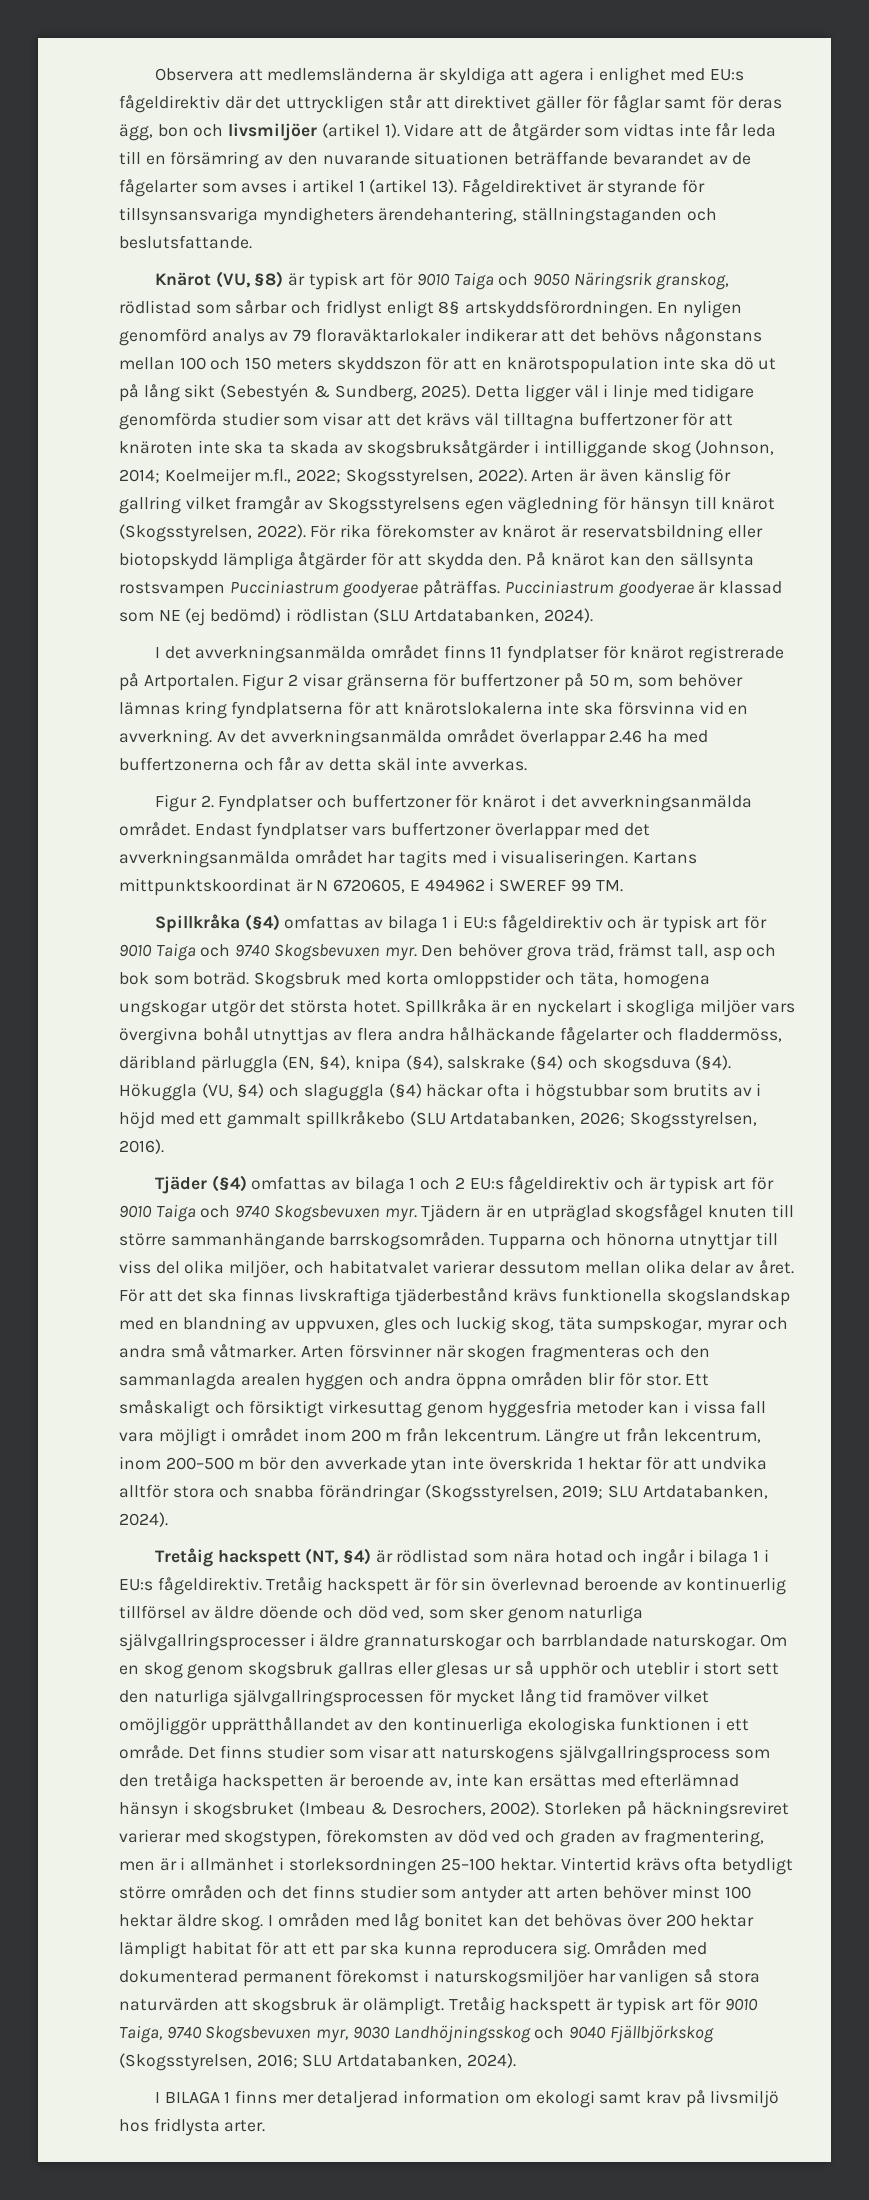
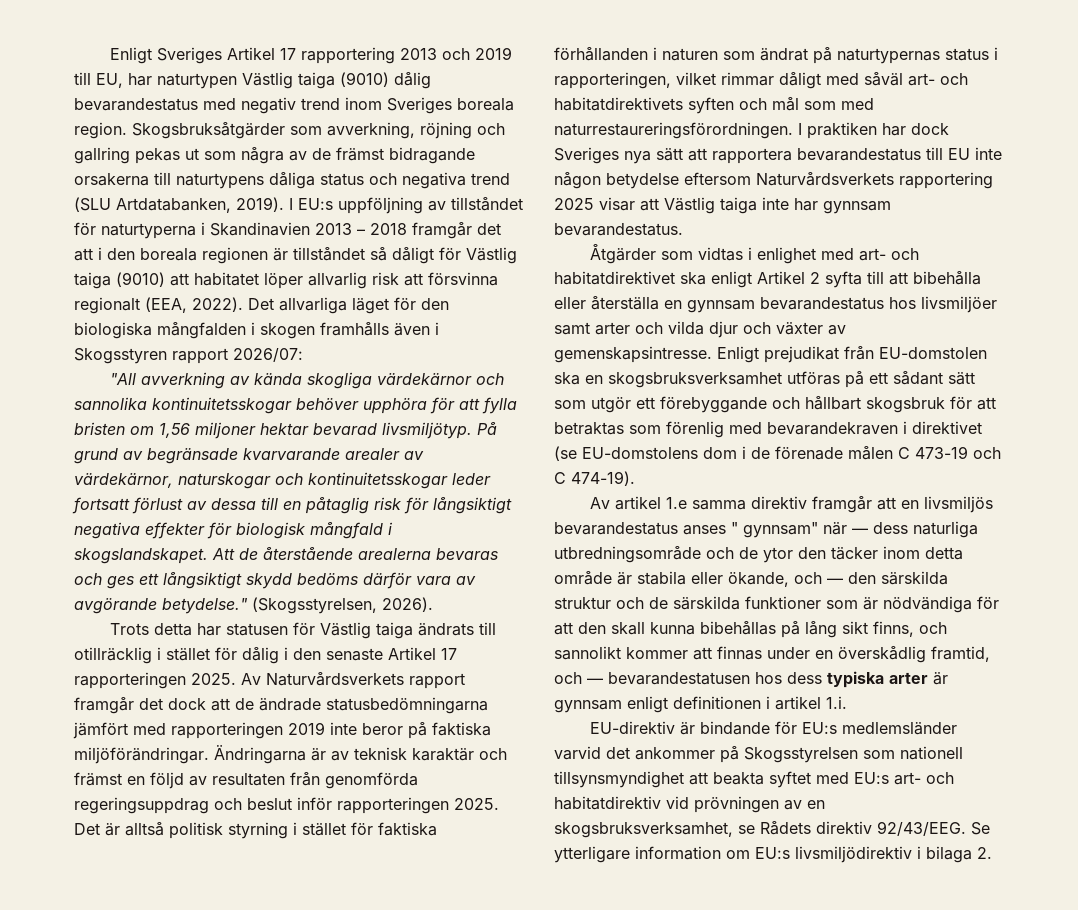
[154,67,745,85] [119,95,782,113] [119,123,777,141] [119,151,752,169] [119,179,705,197] [119,207,717,225] [119,235,252,249] [154,271,730,290] [119,300,742,318] [119,328,762,346] [119,356,777,374] [119,383,755,402] [119,412,733,430] [119,440,775,458] [119,468,732,486] [119,496,776,514] [119,524,763,542] [119,552,754,570] [119,580,783,598] [119,608,593,626] [154,645,785,663] [119,673,743,691] [119,701,749,719] [119,729,708,747] [119,757,528,771] [154,794,753,812] [119,822,651,840] [119,850,698,868] [119,878,623,896] [154,914,768,933] [119,943,777,961] [119,971,710,989] [119,999,795,1017] [119,1027,782,1045] [119,1055,732,1073] [119,1083,762,1101] [119,1111,757,1129] [119,1139,164,1154] [154,1175,774,1194] [119,1204,794,1222] [119,1232,779,1250] [119,1260,794,1278] [119,1288,790,1306] [119,1316,788,1334] [119,1344,710,1362] [119,1372,710,1390] [119,1400,767,1418] [119,1428,761,1446] [119,1456,768,1474] [119,1484,768,1502] [119,1512,168,1527] [154,1548,769,1567] [119,1577,787,1595] [119,1605,644,1623] [119,1633,788,1651] [119,1661,780,1679] [119,1689,709,1707] [119,1717,749,1735] [119,1745,770,1763] [119,1773,740,1791] [119,1801,789,1819] [119,1829,765,1847] [119,1857,793,1875] [119,1885,751,1903] [119,1913,755,1931] [119,1941,707,1959] [119,1969,760,1987] [119,1997,758,2015] [119,2025,714,2043] [119,2053,516,2071] [154,2090,780,2108] [119,2118,266,2136] Observera att medlemsländerna är skyldiga att agera i enlighet med EU:s fågeldirektiv där det uttryckligen står att direktivet gäller för fåglar samt för deras ägg, bon och livsmiljöer (artikel 1). Vidare att de åtgärder som vidtas inte får leda till en försämring av den nuvarande situationen beträffande bevarandet av de fågelarter som avses i artikel 1 (artikel 13). Fågeldirektivet är styrande för tillsynsansvariga myndigheters ärendehantering, ställningstaganden och beslutsfattande. // Knärot (VU, §8) är typisk art för 9010 Taiga och 9050 Näringsrik granskog, rödlistad som sårbar och fridlyst enligt 8§ artskyddsförordningen. En nyligen genomförd analys av 79 floraväktarlokaler indikerar att det behövs någonstans mellan 100 och 150 meters skyddszon för att en knärotspopulation inte ska dö ut på lång sikt (Sebestyén & Sundberg, 2025). Detta ligger väl i linje med tidigare genomförda studier som visar att det krävs väl tilltagna buffertzoner för att knäroten inte ska ta skada av skogsbruksåtgärder i intilliggande skog (Johnson, 2014; Koelmeijer m.fl., 2022; Skogsstyrelsen, 2022). Arten är även känslig för gallring vilket framgår av Skogsstyrelsens egen vägledning för hänsyn till knärot (Skogsstyrelsen, 2022). För rika förekomster av knärot är reservatsbildning eller biotopskydd lämpliga åtgärder för att skydda den. På knärot kan den sällsynta rostsvampen Pucciniastrum goodyerae påträffas. Pucciniastrum goodyerae är klassad som NE (ej bedömd) i rödlistan (SLU Artdatabanken, 2024). // I det avverkningsanmälda området finns 11 fyndplatser för knärot registrerade på Artportalen. Figur 2 visar gränserna för buffertzoner på 50 m, som behöver lämnas kring fyndplatserna för att knärotslokalerna inte ska försvinna vid en avverkning. Av det avverkningsanmälda området överlappar 2.46 ha med buffertzonerna och får av detta skäl inte avverkas. // Figur 2. Fyndplatser och buffertzoner för knärot i det avverkningsanmälda området. Endast fyndplatser vars buffertzoner överlappar med det avverkningsanmälda området har tagits med i visualiseringen. Kartans mittpunktskoordinat är N 6720605, E 494962 i SWEREF 99 TM. // Spillkråka (§4) omfattas av bilaga 1 i EU:s fågeldirektiv och är typisk art för 9010 Taiga och 9740 Skogsbevuxen myr. Den behöver grova träd, främst tall, asp och bok som boträd. Skogsbruk med korta omloppstider och täta, homogena ungskogar utgör det största hotet. Spillkråka är en nyckelart i skogliga miljöer vars övergivna bohål utnyttjas av flera andra hålhäckande fågelarter och fladdermöss, däribland pärluggla (EN, §4), knipa (§4), salskrake (§4) och skogsduva (§4). Hökuggla (VU, §4) och slaguggla (§4) häckar ofta i högstubbar som brutits av i höjd med ett gammalt spillkråkebo (SLU Artdatabanken, 2026; Skogsstyrelsen, 2016). // Tjäder (§4) omfattas av bilaga 1 och 2 EU:s fågeldirektiv och är typisk art för 9010 Taiga och 9740 Skogsbevuxen myr. Tjädern är en utpräglad skogsfågel knuten till större sammanhängande barrskogsområden. Tupparna och hönorna utnyttjar till viss del olika miljöer, och habitatvalet varierar dessutom mellan olika delar av året. För att det ska finnas livskraftiga tjäderbestånd krävs funktionella skogslandskap med en blandning av uppvuxen, gles och luckig skog, täta sumpskogar, myrar och andra små våtmarker. Arten försvinner när skogen fragmenteras och den sammanlagda arealen hyggen och andra öppna områden blir för stor. Ett småskaligt och försiktigt virkesuttag genom hyggesfria metoder kan i vissa fall vara möjligt i området inom 200 m från lekcentrum. Längre ut från lekcentrum, inom 200–500 m bör den avverkade ytan inte överskrida 1 hektar för att undvika alltför stora och snabba förändringar (Skogsstyrelsen, 2019; SLU Artdatabanken, 2024). // Tretåig hackspett (NT, §4) är rödlistad som nära hotad och ingår i bilaga 1 i EU:s fågeldirektiv. Tretåig hackspett är för sin överlevnad beroende av kontinuerlig tillförsel av äldre döende och död ved, som sker genom naturliga självgallringsprocesser i äldre grannaturskogar och barrblandade naturskogar. Om en skog genom skogsbruk gallras eller glesas ur så upphör och uteblir i stort sett den naturliga självgallringsprocessen för mycket lång tid framöver vilket omöjliggör upprätthållandet av den kontinuerliga ekologiska funktionen i ett område. Det finns studier som visar att naturskogens självgallringsprocess som den tretåiga hackspetten är beroende av, inte kan ersättas med efterlämnad hänsyn i skogsbruket (Imbeau & Desrochers, 2002). Storleken på häckningsreviret varierar med skogstypen, förekomsten av död ved och graden av fragmentering, men är i allmänhet i storleksordningen 25–100 hektar. Vintertid krävs ofta betydligt större områden och det finns studier som antyder att arten behöver minst 100 hektar äldre skog. I områden med låg bonitet kan det behövas över 200 hektar lämpligt habitat för att ett par ska kunna reproducera sig. Områden med dokumenterad permanent förekomst i naturskogsmiljöer har vanligen så stora naturvärden att skogsbruk är olämpligt. Tretåig hackspett är typisk art för 9010 Taiga, 9740 Skogsbevuxen myr, 9030 Landhöjningsskog och 9040 Fjällbjörkskog (Skogsstyrelsen, 2016; SLU Artdatabanken, 2024). // I BILAGA 1 finns mer detaljerad information om ekologi samt krav på livsmiljö hos fridlysta arter. -> [110,47,513,64] [74,72,431,89] [74,97,514,114] [74,122,505,139] [74,147,475,164] [74,172,510,189] [74,197,523,214] [74,222,501,239] [74,247,517,264] [74,272,498,289] [74,297,449,314] [74,322,439,339] [74,348,303,364] [110,372,505,389] [74,397,517,414] [74,422,497,439] [74,448,424,464] [74,472,491,489] [72,497,512,514] [74,522,393,539] [74,547,498,564] [74,572,476,589] [74,597,433,614] [110,622,497,639] [74,647,457,664] [74,672,465,689] [74,697,488,714] [73,722,491,739] [74,745,507,764] [74,772,418,789] [74,797,499,814] [74,822,437,839] [554,47,998,64] [554,72,968,89] [554,97,874,114] [554,122,949,139] [554,147,1002,164] [554,172,993,189] [554,197,891,214] [554,223,683,236] [590,244,920,264] [554,271,981,288] [554,296,997,313] [554,321,846,338] [554,346,987,363] [554,371,975,388] [554,396,996,413] [554,421,982,438] [554,446,1001,461] [554,471,635,486] [590,496,994,513] [554,521,978,538] [554,546,963,563] [554,571,948,587] [554,596,999,613] [554,621,947,638] [554,646,990,663] [554,671,948,688] [554,696,847,713] [590,721,958,735] [554,746,963,763] [554,771,954,788] [554,796,825,813] [554,821,990,838] [554,846,992,863] Enligt Sveriges Artikel 17 rapportering 2013 och 2019 till EU, har naturtypen Västlig taiga (9010) dålig bevarandestatus med negativ trend inom Sveriges boreala region. Skogsbruksåtgärder som avverkning, röjning och gallring pekas ut som några av de främst bidragande orsakerna till naturtypens dåliga status och negativa trend (SLU Artdatabanken, 2019). I EU:s uppföljning av tillståndet för naturtyperna i Skandinavien 2013 – 2018 framgår det att i den boreala regionen är tillståndet så dåligt för Västlig taiga (9010) att habitatet löper allvarlig risk att försvinna regionalt (EEA, 2022). Det allvarliga läget för den biologiska mångfalden i skogen framhålls även i Skogsstyren rapport 2026/07: // "All avverkning av kända skogliga värdekärnor och sannolika kontinuitetsskogar behöver upphöra för att fylla bristen om 1,56 miljoner hektar bevarad livsmiljötyp. På grund av begränsade kvarvarande arealer av värdekärnor, naturskogar och kontinuitetsskogar leder fortsatt förlust av dessa till en påtaglig risk för långsiktigt negativa effekter för biologisk mångfald i skogslandskapet. Att de återstående arealerna bevaras och ges ett långsiktigt skydd bedöms därför vara av avgörande betydelse." (Skogsstyrelsen, 2026). // Trots detta har statusen för Västlig taiga ändrats till otillräcklig i stället för dålig i den senaste Artikel 17 rapporteringen 2025. Av Naturvårdsverkets rapport framgår det dock att de ändrade statusbedömningarna jämfört med rapporteringen 2019 inte beror på faktiska miljöförändringar. Ändringarna är av teknisk karaktär och främst en följd av resultaten från genomförda regeringsuppdrag och beslut inför rapporteringen 2025. Det är alltså politisk styrning i stället för faktiska förhållanden i naturen som ändrat på naturtypernas status i rapporteringen, vilket rimmar dåligt med såväl art- och habitatdirektivets syften och mål som med naturrestaureringsförordningen. I praktiken har dock Sveriges nya sätt att rapportera bevarandestatus till EU inte någon betydelse eftersom Naturvårdsverkets rapportering 2025 visar att Västlig taiga inte har gynnsam bevarandestatus. // Åtgärder som vidtas i enlighet med art- och habitatdirektivet ska enligt Artikel 2 syfta till att bibehålla eller återställa en gynnsam bevarandestatus hos livsmiljöer samt arter och vilda djur och växter av gemenskapsintresse. Enligt prejudikat från EU-domstolen ska en skogsbruksverksamhet utföras på ett sådant sätt som utgör ett förebyggande och hållbart skogsbruk för att betraktas som förenlig med bevarandekraven i direktivet (se EU-domstolens dom i de förenade målen C 473-19 och C 474-19). // Av artikel 1.e samma direktiv framgår att en livsmiljös bevarandestatus anses " gynnsam" när — dess naturliga utbredningsområde och de ytor den täcker inom detta område är stabila eller ökande, och — den särskilda struktur och de särskilda funktioner som är nödvändiga för att den skall kunna bibehållas på lång sikt finns, och sannolikt kommer att finnas under en överskådlig framtid, och — bevarandestatusen hos dess typiska arter är gynnsam enligt definitionen i artikel 1.i. // EU-direktiv är bindande för EU:s medlemsländer varvid det ankommer på Skogsstyrelsen som nationell tillsynsmyndighet att beakta syftet med EU:s art- och habitatdirektiv vid prövningen av en skogsbruksverksamhet, se Rådets direktiv 92/43/EEG. Se ytterligare information om EU:s livsmiljödirektiv i bilaga 2.

